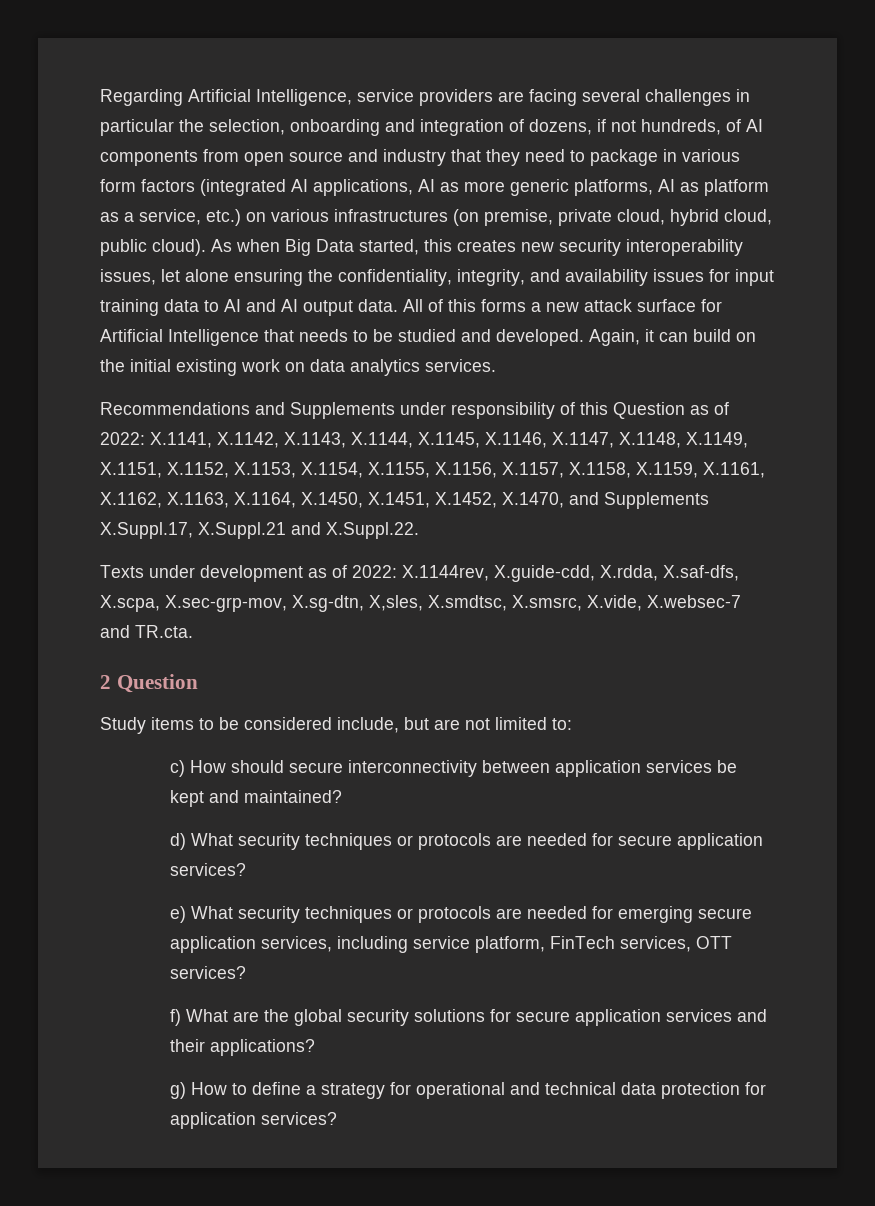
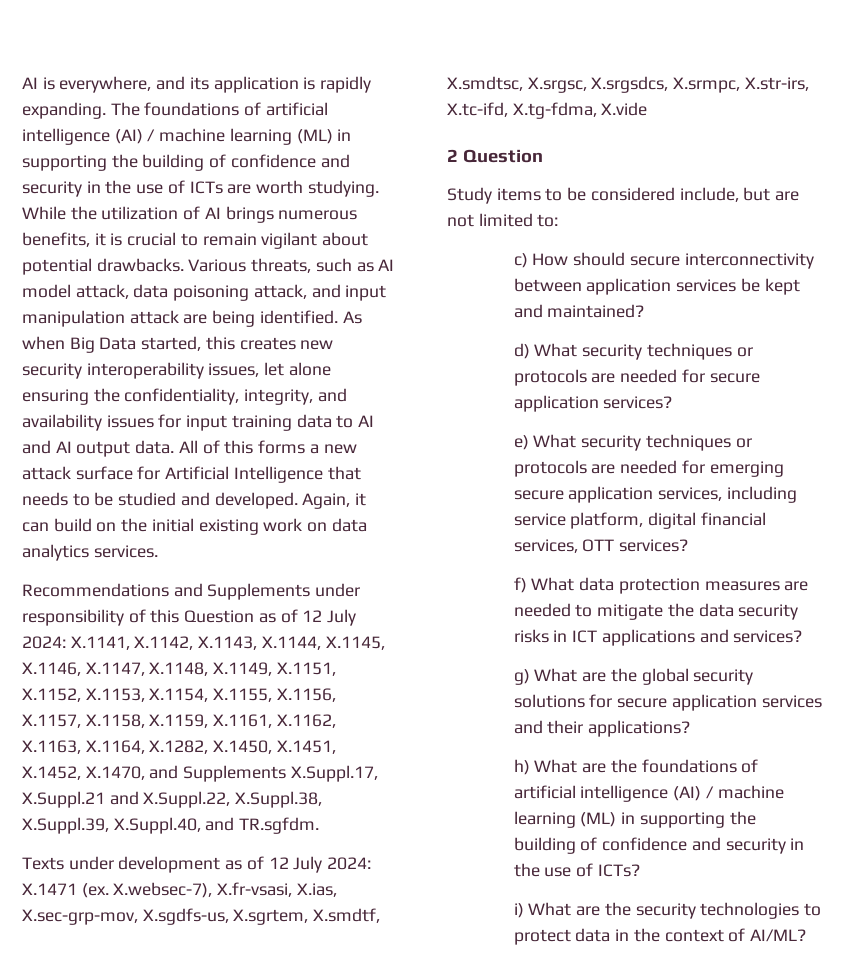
[100,89,750,106] [100,119,763,136] [100,149,740,166] [100,179,769,196] [100,209,772,226] [100,239,206,256] Regarding Artificial Intelligence, service providers are facing several challenges in particular the selection, onboarding and integration of dozens, if not hundreds, of AI components from open source and industry that they need to package in various form factors (integrated AI applications, AI as more generic platforms, AI as platform as a service, etc.) on various infrastructures (on premise, private cloud, hybrid cloud, public cloud). -> [22,76,372,93] [22,102,328,119] [22,128,352,145] [22,154,350,171] [22,180,379,197] [22,206,358,223] [22,232,369,249] [22,258,395,275] [22,284,387,301] [22,310,338,327] AI is everywhere, and its application is rapidly expanding. The foundations of artificial intelligence (AI) / machine learning (ML) in supporting the building of confidence and security in the use of ICTs are worth studying. While the utilization of AI brings numerous benefits, it is crucial to remain vigilant about potential drawbacks. Various threats, such as AI model attack, data poisoning attack, and input manipulation attack are being identified.
[100,432,145,445] 2022: -> [302,609,357,626] [22,636,66,649] 12 July 2024:
(296, 500) none -> [149,740,209,754] X.1282,
[326,522,419,539] X.Suppl.22. -> [143,791,323,808] [22,817,320,834] X.Suppl.22, X.Suppl.38, X.Suppl.39, X.Suppl.40, and TR.sgfdm.
[352,565,739,582] [100,595,741,612] [100,625,193,638] 2022: X.1144rev, X.guide-cdd, X.rdda, X.saf-dfs, X.scpa, X.sec-grp-mov, X.sg-dtn, X,sles, X.smdtsc, X.smsrc, X.vide, X.websec-7 and TR.cta. -> [268,856,372,873] [22,882,337,898] [22,908,381,925] [447,76,809,93] [447,102,648,119] 12 July 2024: X.1471 (ex. X.websec-7), X.fr-vsasi, X.ias, X.sec-grp-mov, X.sgdfs-us, X.sgrtem, X.smdtf, X.smdtsc, X.srgsc, X.srgsdcs, X.srmpc, X.str-irs, X.tc-ifd, X.tg-fdma, X.vide
[549,936,615,949] FinTech -> [648,512,766,529] digital financial
(228, 1015) none -> [579,577,809,594] [513,603,799,620] [513,629,803,646] [513,668,578,685] data protection measures are needed to mitigate the data security risks in ICT applications and services? // g) What
[169,1082,766,1099] [169,1112,337,1129] g) How to define a strategy for operational and technical data protection for application services? -> [513,759,759,775] [513,785,784,802] [513,811,756,828] [513,837,805,854] [513,863,640,877] [513,902,822,919] [513,928,807,945] h) What are the foundations of artificial intelligence (AI) / machine learning (ML) in supporting the building of confidence and security in the use of ICTs? // i) What are the security technologies to protect data in the context of AI/ML?

